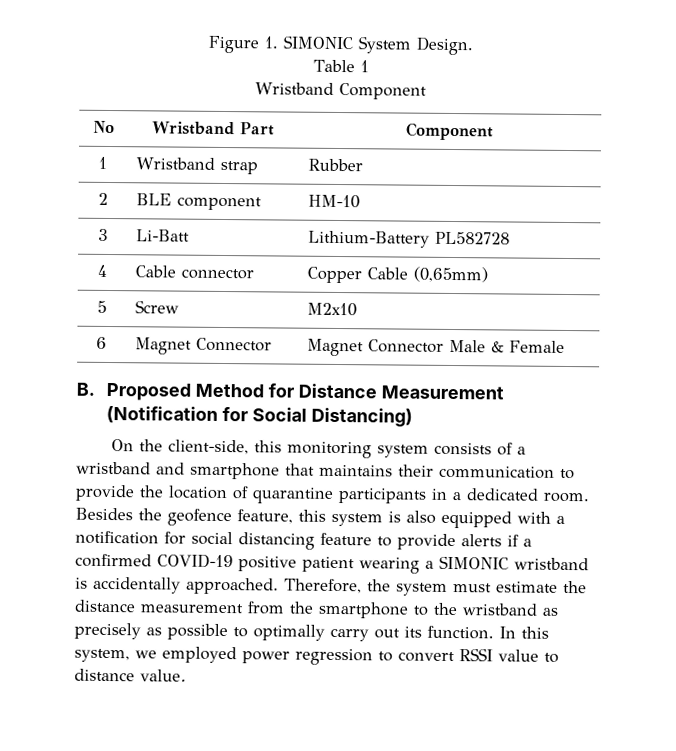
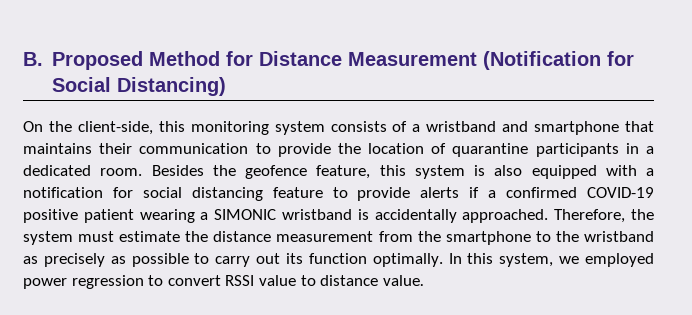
[208,35,473,56] [312,59,369,73] [255,82,427,100] [92,120,115,134] [151,121,275,136] [406,122,494,141] [98,156,107,169] [136,157,259,175] [308,158,364,172] [97,192,108,205] [136,193,263,211] [308,194,361,209] [97,228,108,241] [136,229,191,242] [308,230,511,248] [96,264,107,277] [135,265,255,280] [307,266,489,284] [96,300,107,313] [135,300,180,314] [307,302,358,317] [96,336,107,349] [135,337,273,355] [307,338,566,357] Figure 1. SIMONIC System Design. // Table 1 // Wristband Component // No | Wristband Part | Component // 1 | Wristband strap | Rubber // 2 | BLE component | HM-10 // 3 | Li-Batt | Lithium-Battery PL582728 // 4 | Cable connector | Copper Cable (0,65mm) // 5 | Screw | M2x10 // 6 | Magnet Connector | Magnet Connector Male & Female // -> (23, 59) none
[253,624,325,641] optimally -> (210, 258) none
[427,625,494,640] function. -> [308,253,443,267] function optimally.

